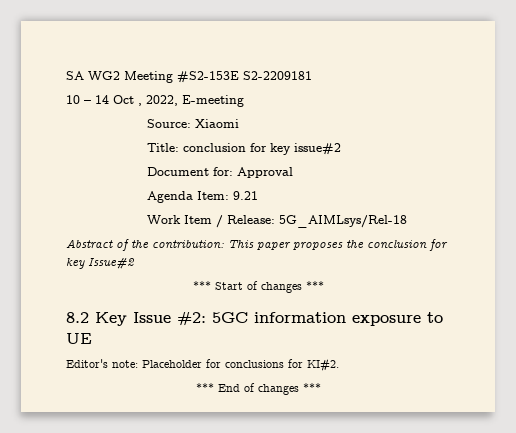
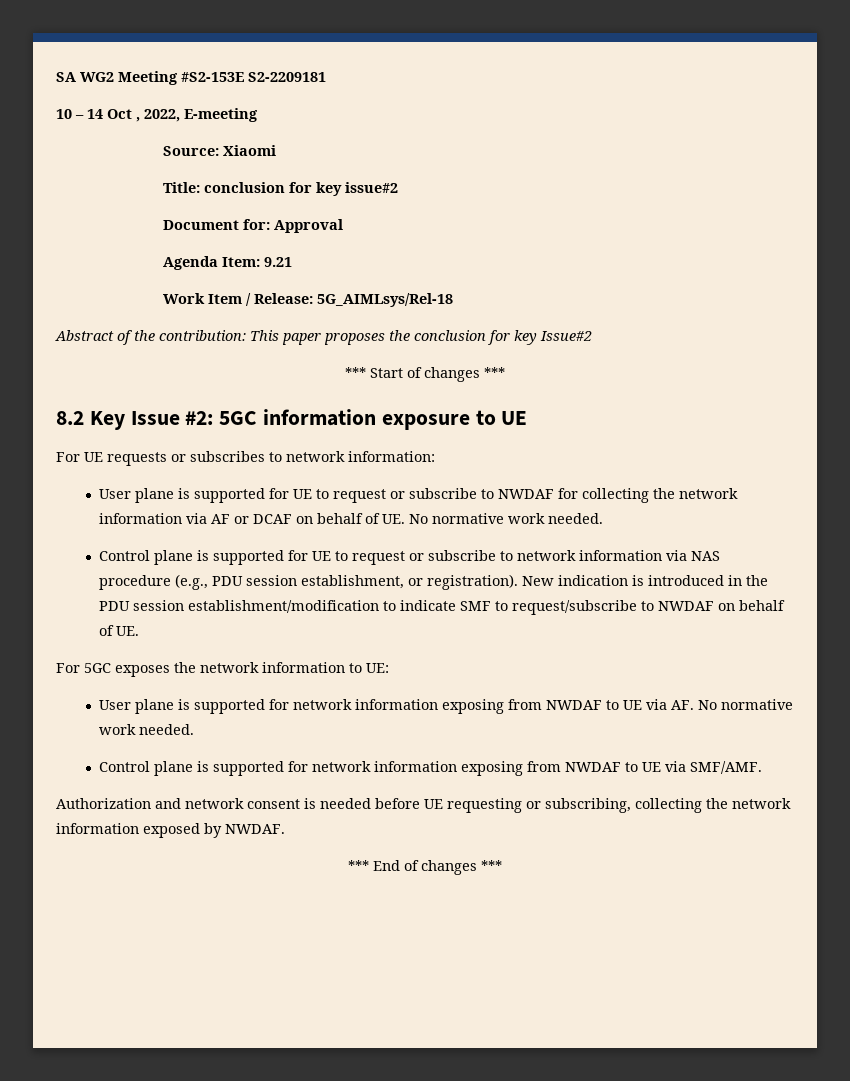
[66,358,339,372] Editor's note: Placeholder for conclusions for KI#2. -> [56,451,435,466] [98,488,738,503] [98,513,603,524] [98,550,720,565] [98,574,768,590] [98,600,785,615] [98,625,139,636] [56,662,389,677] [98,699,793,714] [98,724,194,735] [98,761,762,776] [56,798,791,813] [56,823,285,838] For UE requests or subscribes to network information: // User plane is supported for UE to request or subscribe to NWDAF for collecting the network information via AF or DCAF on behalf of UE. No normative work needed. // Control plane is supported for UE to request or subscribe to network information via NAS procedure (e.g., PDU session establishment, or registration). New indication is introduced in the PDU session establishment/modification to indicate SMF to request/subscribe to NWDAF on behalf of UE. // For 5GC exposes the network information to UE: // User plane is supported for network information exposing from NWDAF to UE via AF. No normative work needed. // Control plane is supported for network information exposing from NWDAF to UE via SMF/AMF. // Authorization and network consent is needed before UE requesting or subscribing, collecting the network information exposed by NWDAF.

